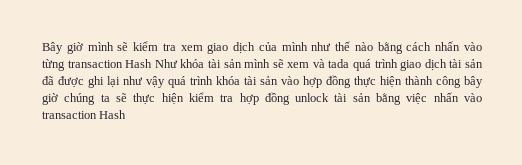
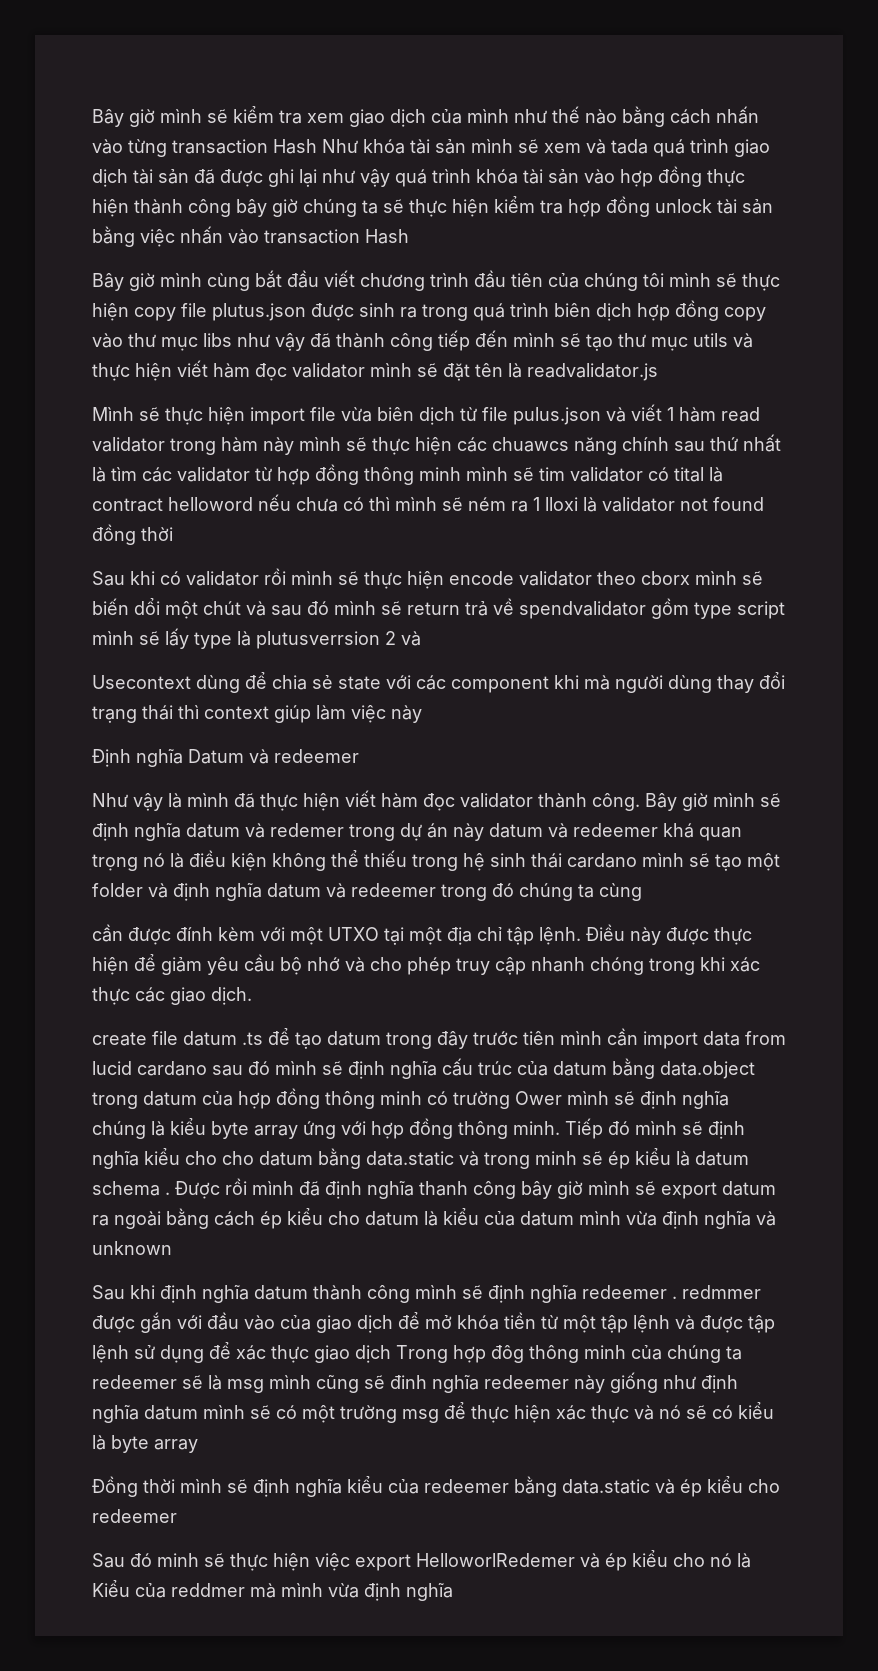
(127, 114) none -> [92,270,780,291] [92,300,766,321] [92,330,753,351] [92,360,658,381] [92,404,760,425] [92,434,781,455] [92,464,723,485] [92,494,764,512] [92,524,173,545] [92,568,763,589] [92,598,785,619] [92,628,421,649] [92,672,785,693] [92,705,422,723] [92,749,359,767] [92,790,781,811] [92,823,742,841] [92,850,780,871] [92,883,642,901] [92,924,752,945] [92,954,760,975] [92,987,252,1005] [92,1028,786,1049] [92,1058,755,1079] [92,1088,729,1109] [92,1118,745,1139] [92,1148,749,1169] [92,1178,776,1199] [92,1208,776,1229] [92,1241,172,1255] [92,1285,761,1303] [92,1312,775,1333] [92,1342,742,1363] [92,1372,738,1393] [92,1402,774,1423] [92,1435,198,1453] [92,1476,780,1497] [92,1509,177,1523] [92,1550,751,1571] [92,1580,453,1601] // Bây giờ mình cùng bắt đầu viết chương trình đầu tiên của chúng tôi mình sẽ thực hiện copy file plutus.json được sinh ra trong quá trình biên dịch hợp đồng copy vào thư mục libs như vậy đã thành công tiếp đến mình sẽ tạo thư mục utils và thực hiện viết hàm đọc validator mình sẽ đặt tên là readvalidator.js // Mình sẽ thực hiện import file vừa biên dịch từ file pulus.json và viết 1 hàm read validator trong hàm này mình sẽ thực hiện các chuawcs năng chính sau thứ nhất là tìm các validator từ hợp đồng thông minh mình sẽ tim validator có tital là contract helloword nếu chưa có thì mình sẽ ném ra 1 lloxi là validator not found đồng thời // Sau khi có validator rồi mình sẽ thực hiện encode validator theo cborx mình sẽ biến dổi một chút và sau đó mình sẽ return trả về spendvalidator gồm type script mình sẽ lấy type là plutusverrsion 2 và // Usecontext dùng để chia sẻ state với các component khi mà người dùng thay đổi trạng thái thì context giúp làm việc này // Định nghĩa Datum và redeemer // Như vậy là mình đã thực hiện viết hàm đọc validator thành công. Bây giờ mình sẽ định nghĩa datum và redemer trong dự án này datum và redeemer khá quan trọng nó là điều kiện không thể thiếu trong hệ sinh thái cardano mình sẽ tạo một folder và định nghĩa datum và redeemer trong đó chúng ta cùng // cần được đính kèm với một UTXO tại một địa chỉ tập lệnh. Điều này được thực hiện để giảm yêu cầu bộ nhớ và cho phép truy cập nhanh chóng trong khi xác thực các giao dịch. // create file datum .ts để tạo datum trong đây trước tiên mình cần import data from lucid cardano sau đó mình sẽ định nghĩa cấu trúc của datum bằng data.object trong datum của hợp đồng thông minh có trường Ower mình sẽ định nghĩa chúng là kiểu byte array ứng với hợp đồng thông minh. Tiếp đó mình sẽ định nghĩa kiểu cho cho datum bằng data.static và trong minh sẽ ép kiểu là datum schema . Được rồi mình đã định nghĩa thanh công bây giờ mình sẽ export datum ra ngoài bằng cách ép kiểu cho datum là kiểu của datum mình vừa định nghĩa và unknown // Sau khi định nghĩa datum thành công mình sẽ định nghĩa redeemer . redmmer được gắn với đầu vào của giao dịch để mở khóa tiền từ một tập lệnh và được tập lệnh sử dụng để xác thực giao dịch Trong hợp đôg thông minh của chúng ta redeemer sẽ là msg mình cũng sẽ đinh nghĩa redeemer này giống như định nghĩa datum mình sẽ có một trường msg để thực hiện xác thực và nó sẽ có kiểu là byte array // Đồng thời mình sẽ định nghĩa kiểu của redeemer bằng data.static và ép kiểu cho redeemer // Sau đó minh sẽ thực hiện việc export HelloworlRedemer và ép kiểu cho nó là Kiểu của reddmer mà mình vừa định nghĩa

